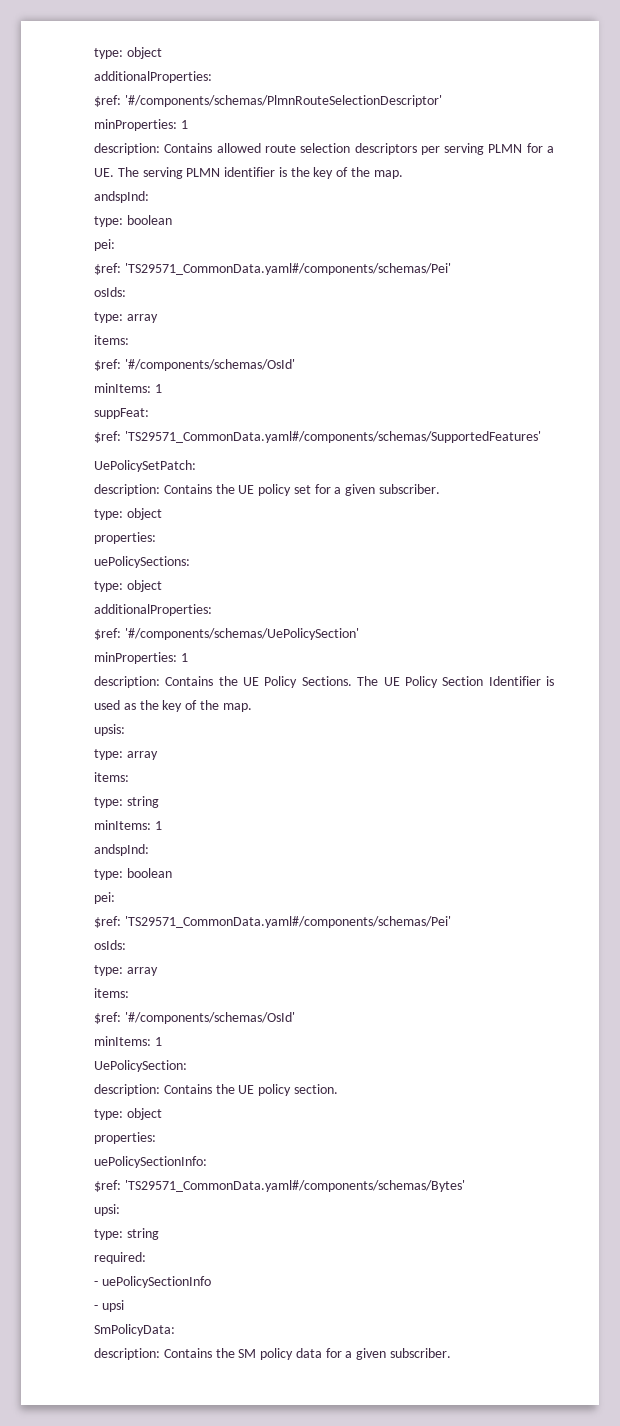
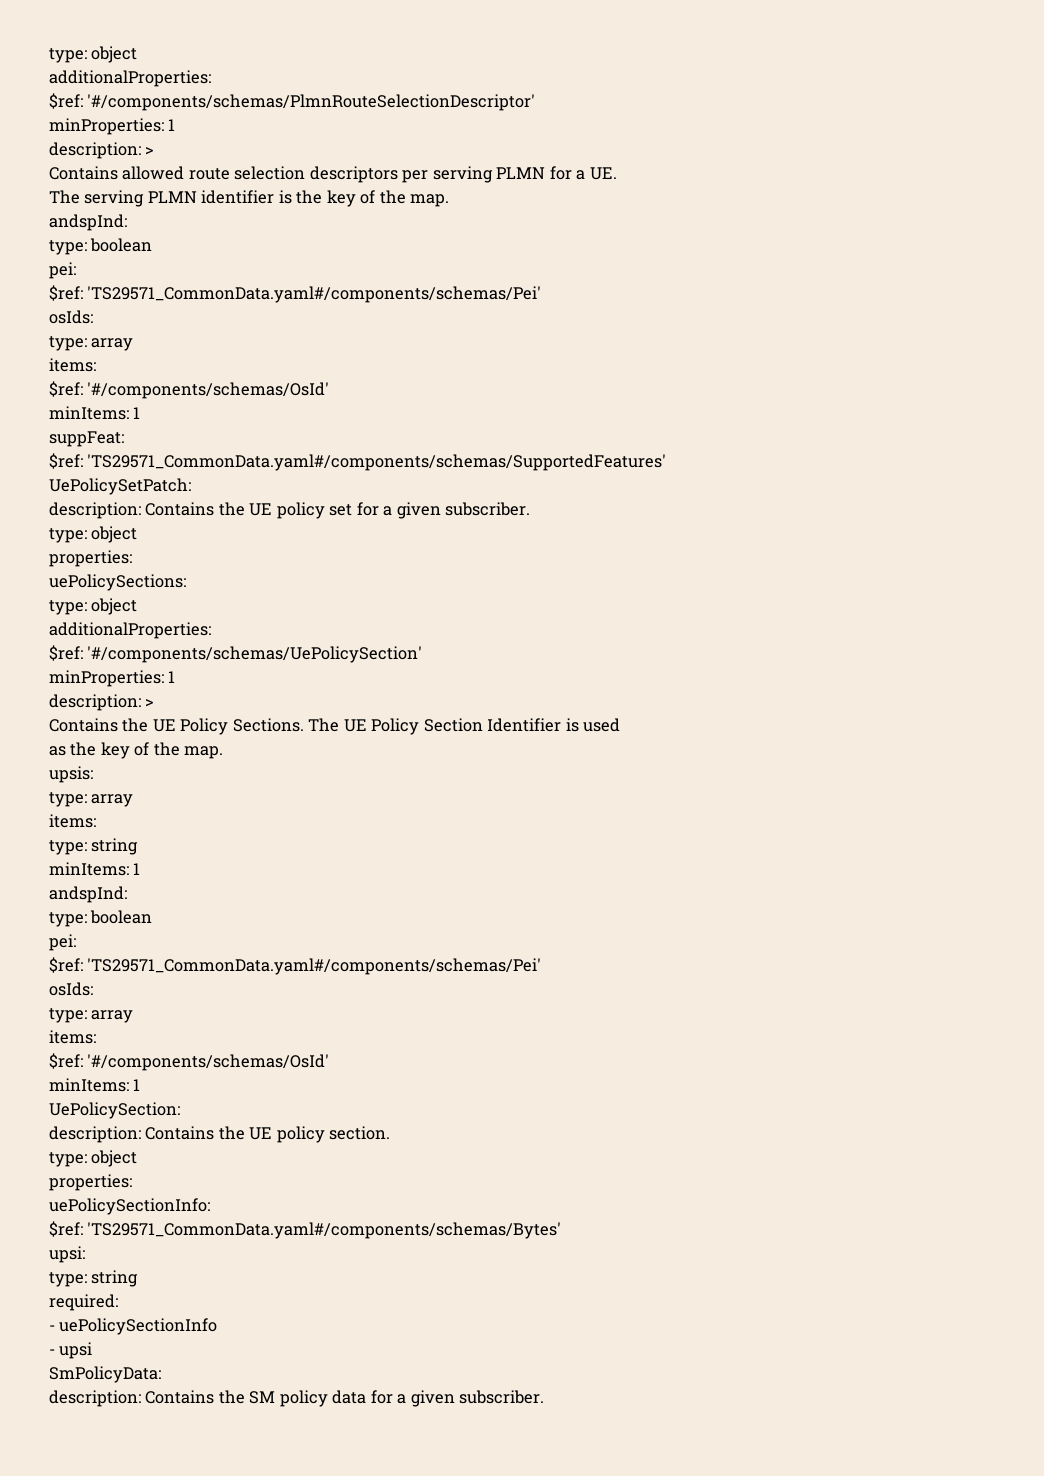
(160, 149) none -> [145,147,155,155] > //
(114, 172) none -> (617, 173) //
(160, 682) none -> [145,699,155,707] > //
(120, 705) none -> (621, 725) //

